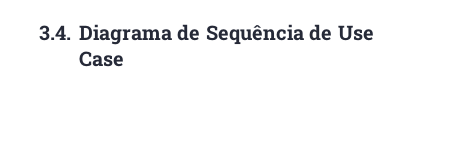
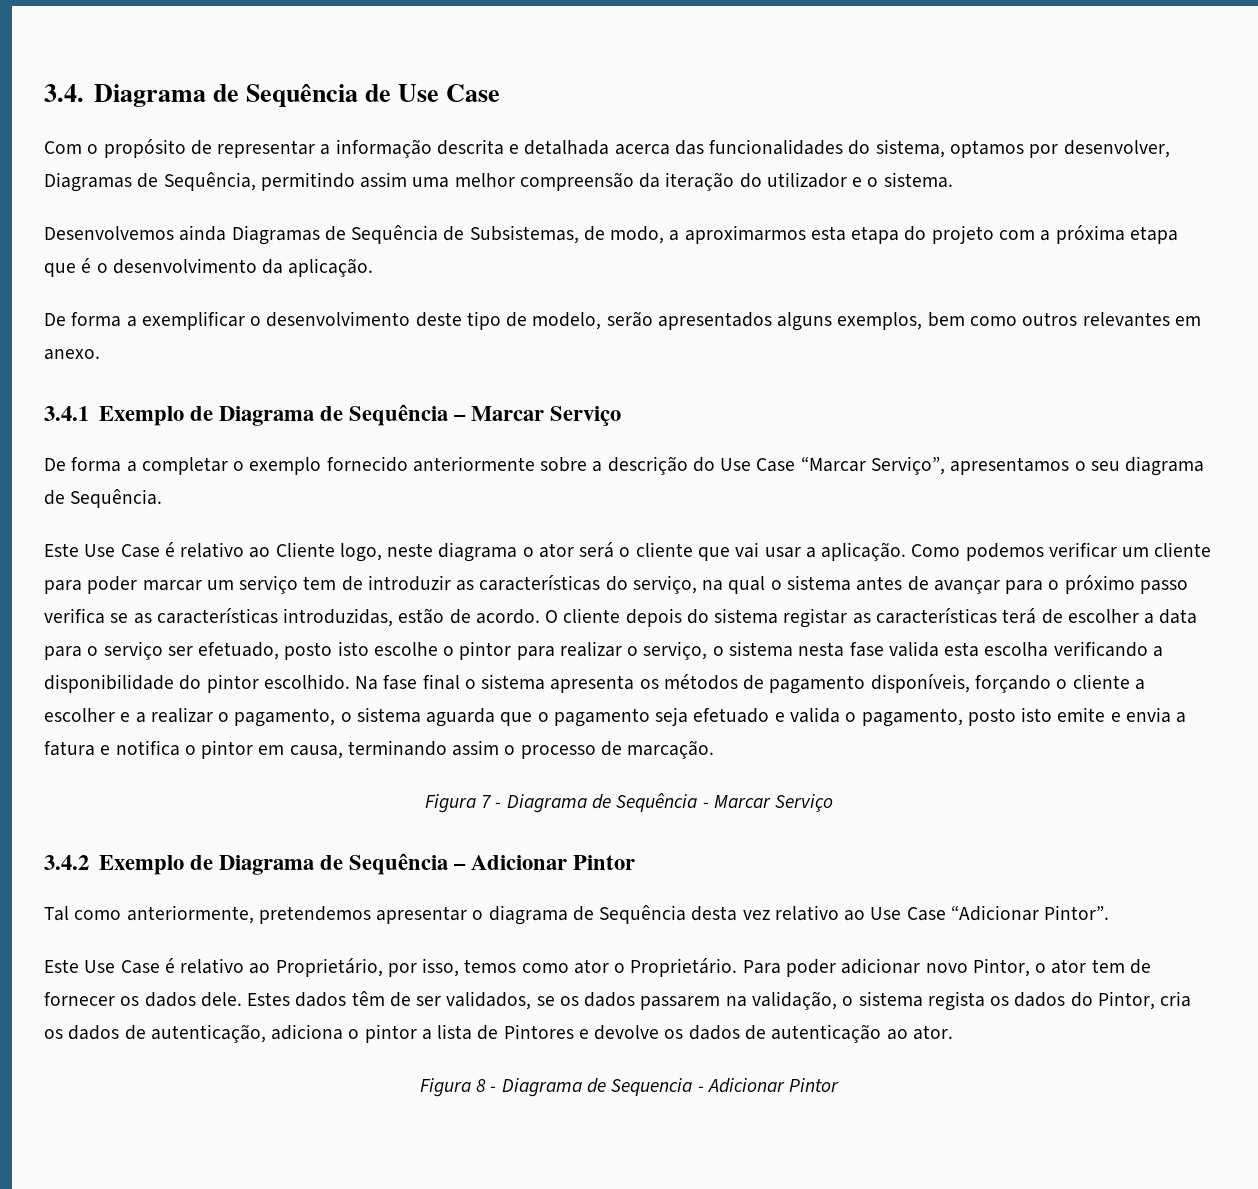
(124, 59) none -> [44,139,1170,158] [44,172,953,192] [44,225,1178,245] [44,258,374,277] [44,311,1201,331] [44,349,100,360] [44,404,622,426] [44,456,1205,476] [44,489,163,508] [44,542,1212,562] [44,575,1188,594] [44,608,1198,628] [44,641,1163,660] [44,674,1145,694] [44,707,1187,727] [44,740,715,759] [424,793,834,813] [44,853,636,875] [44,905,1110,925] [44,958,1151,977] [44,991,1192,1011] [44,1024,953,1043] [419,1078,840,1097] // Com o propósito de representar a informação descrita e detalhada acerca das funcionalidades do sistema, optamos por desenvolver, Diagramas de Sequência, permitindo assim uma melhor compreensão da iteração do utilizador e o sistema. // Desenvolvemos ainda Diagramas de Sequência de Subsistemas, de modo, a aproximarmos esta etapa do projeto com a próxima etapa que é o desenvolvimento da aplicação. // De forma a exemplificar o desenvolvimento deste tipo de modelo, serão apresentados alguns exemplos, bem como outros relevantes em anexo. // 3.4.1 Exemplo de Diagrama de Sequência – Marcar Serviço // De forma a completar o exemplo fornecido anteriormente sobre a descrição do Use Case “Marcar Serviço”, apresentamos o seu diagrama de Sequência. // Este Use Case é relativo ao Cliente logo, neste diagrama o ator será o cliente que vai usar a aplicação. Como podemos verificar um cliente para poder marcar um serviço tem de introduzir as características do serviço, na qual o sistema antes de avançar para o próximo passo verifica se as características introduzidas, estão de acordo. O cliente depois do sistema registar as características terá de escolher a data para o serviço ser efetuado, posto isto escolhe o pintor para realizar o serviço, o sistema nesta fase valida esta escolha verificando a disponibilidade do pintor escolhido. Na fase final o sistema apresenta os métodos de pagamento disponíveis, forçando o cliente a escolher e a realizar o pagamento, o sistema aguarda que o pagamento seja efetuado e valida o pagamento, posto isto emite e envia a fatura e notifica o pintor em causa, terminando assim o processo de marcação. // Figura 7 - Diagrama de Sequência - Marcar Serviço // 3.4.2 Exemplo de Diagrama de Sequência – Adicionar Pintor // Tal como anteriormente, pretendemos apresentar o diagrama de Sequência desta vez relativo ao Use Case “Adicionar Pintor”. // Este Use Case é relativo ao Proprietário, por isso, temos como ator o Proprietário. Para poder adicionar novo Pintor, o ator tem de fornecer os dados dele. Estes dados têm de ser validados, se os dados passarem na validação, o sistema regista os dados do Pintor, cria os dados de autenticação, adiciona o pintor a lista de Pintores e devolve os dados de autenticação ao ator. // Figura 8 - Diagrama de Sequencia - Adicionar Pintor

